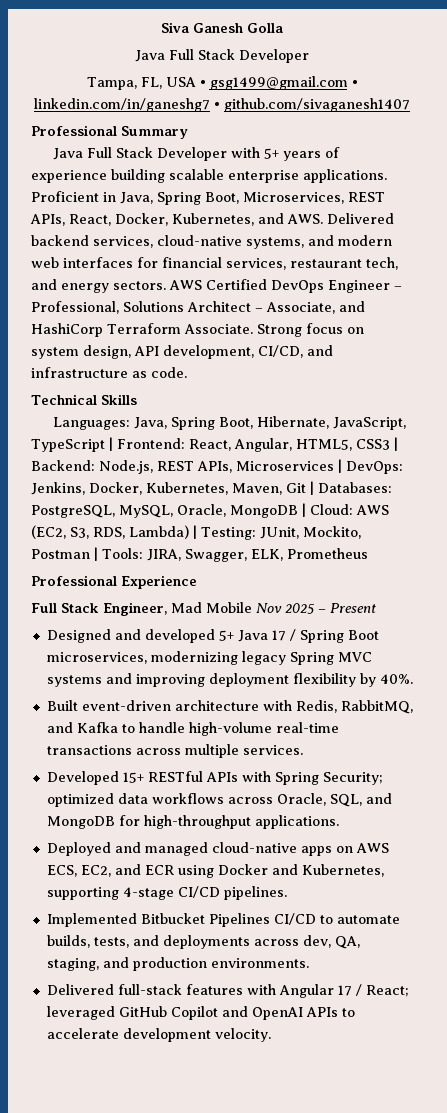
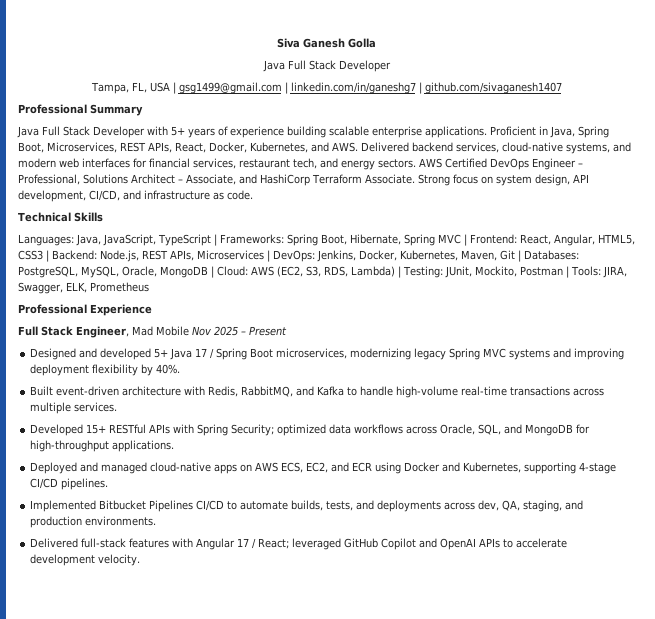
[199,76,358,90] [34,98,220,112] • gsg1499@gmail.com • linkedin.com/in/ganeshg7 • -> [172,82,422,94] | gsg1499@gmail.com | linkedin.com/in/ganeshg7 |
(168, 423) none -> [103,234,284,246] JavaScript, TypeScript | Frameworks:
[333,417,407,430] [31,439,105,452] JavaScript, TypeScript -> [403,234,461,246] Spring MVC

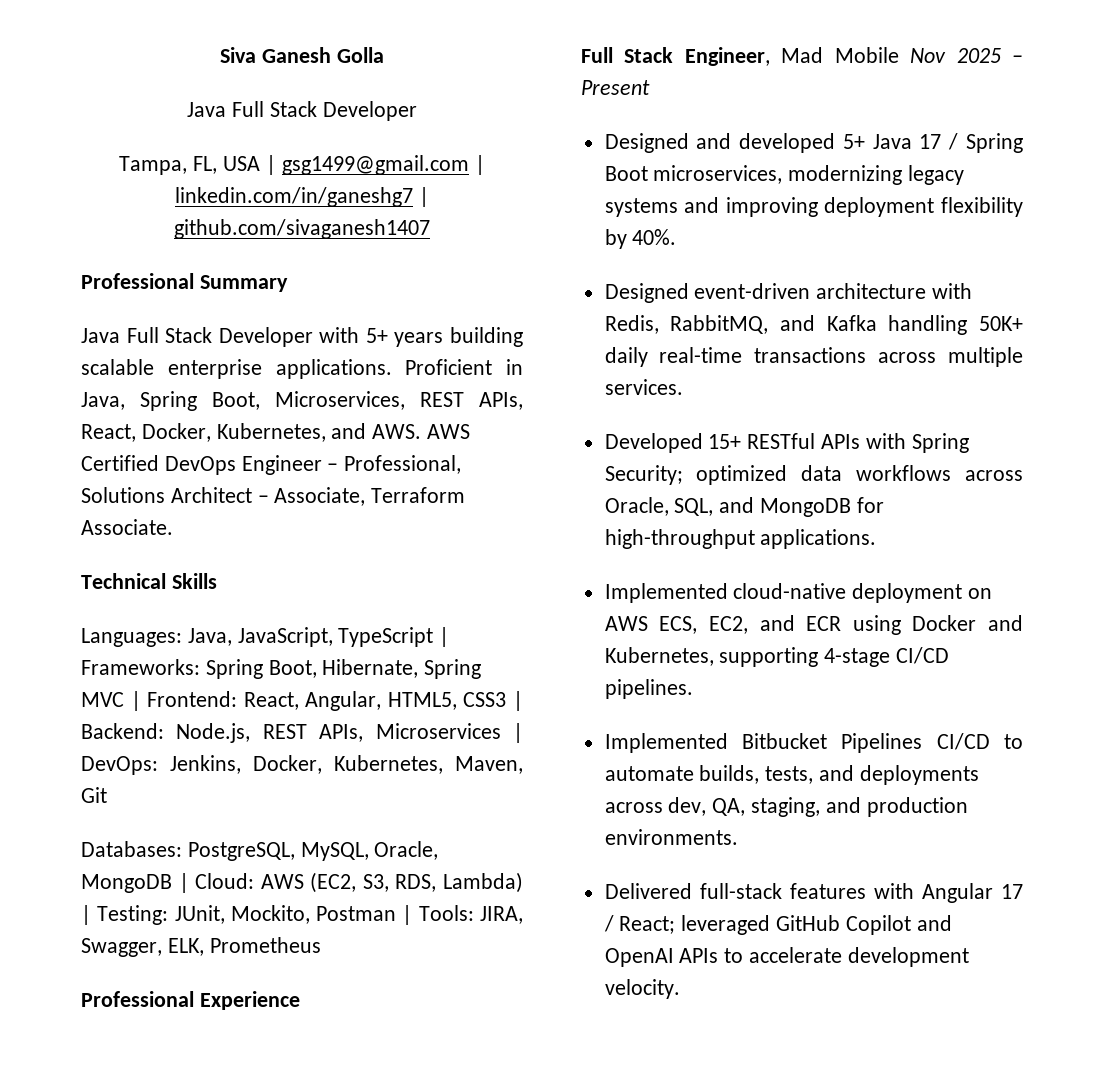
[218,126,284,138] of experience -> (444, 339) none
[361,142,631,154] [18,158,416,170] Delivered backend services, cloud-native systems, and modern web interfaces for financial services, restaurant tech, and energy sectors. -> (422, 431) none
[239,174,310,186] and HashiCorp -> (366, 496) none
[417,174,589,186] [18,190,253,202] Strong focus on system design, API development, CI/CD, and infrastructure as code. -> (173, 527) none
[518,250,521,262] | -> (107, 795) //
[449,348,507,360] Spring MVC -> (965, 175) none
[30,386,54,396] Built -> [604,283,689,303] Designed
[347,386,459,398] to handle high-volume -> [888,315,1023,335] [604,347,648,367] handling 50K+ daily
[30,462,238,474] Deployed and managed cloud-native apps -> [604,583,963,603] Implemented cloud-native deployment

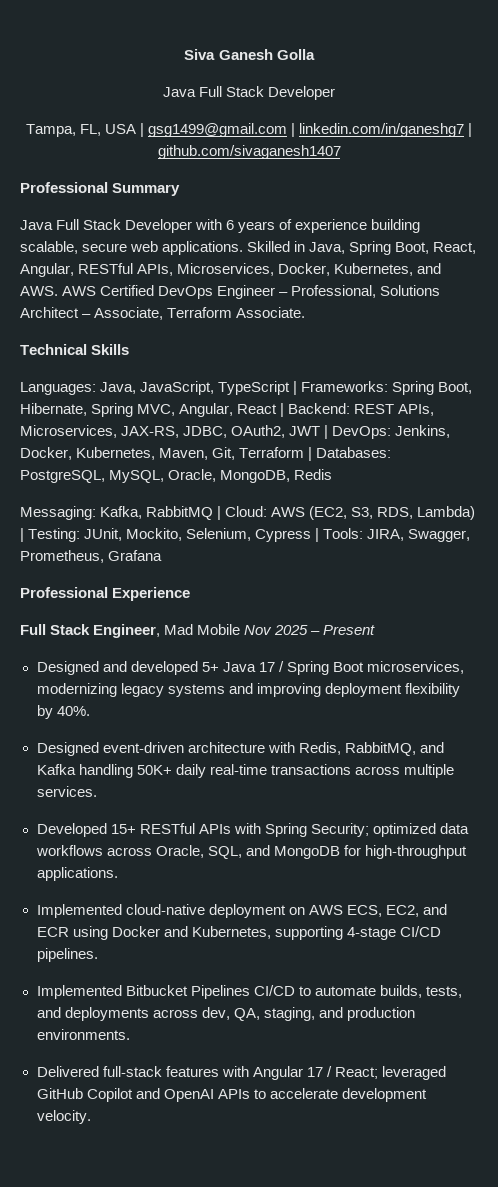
[365,327,523,347] [81,359,523,379] [81,391,523,411] [81,424,136,442] 5+ years building scalable enterprise applications. Proficient in Java, Spring Boot, Microservices, REST APIs, React, -> [226,219,421,233] [20,241,477,255] [20,263,275,277] 6 years of experience building scalable, secure web applications. Skilled in Java, Spring Boot, React, Angular, RESTful APIs, Microservices,
[81,691,507,711] MVC | Frontend: React, Angular, HTML5, CSS3 -> [137,403,278,417] MVC, Angular, React
[176,723,501,743] Node.js, REST APIs, Microservices -> [354,404,435,416] [20,425,321,438] REST APIs, Microservices, JAX-RS, JDBC, OAuth2, JWT
[81,787,107,803] Git // -> [212,447,313,461] Git, Terraform |
[81,874,172,893] MongoDB -> [220,469,333,483] [20,506,214,520] MongoDB, Redis // Messaging: Kafka, RabbitMQ
[316,906,397,921] Postman -> [186,528,312,542] Selenium, Cypress
[167,937,321,956] ELK, Prometheus -> [20,550,163,563] Prometheus, Grafana

